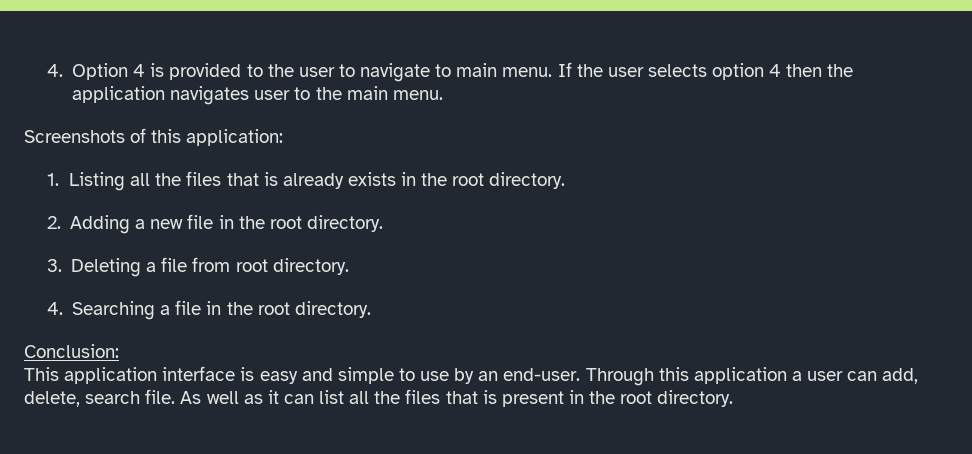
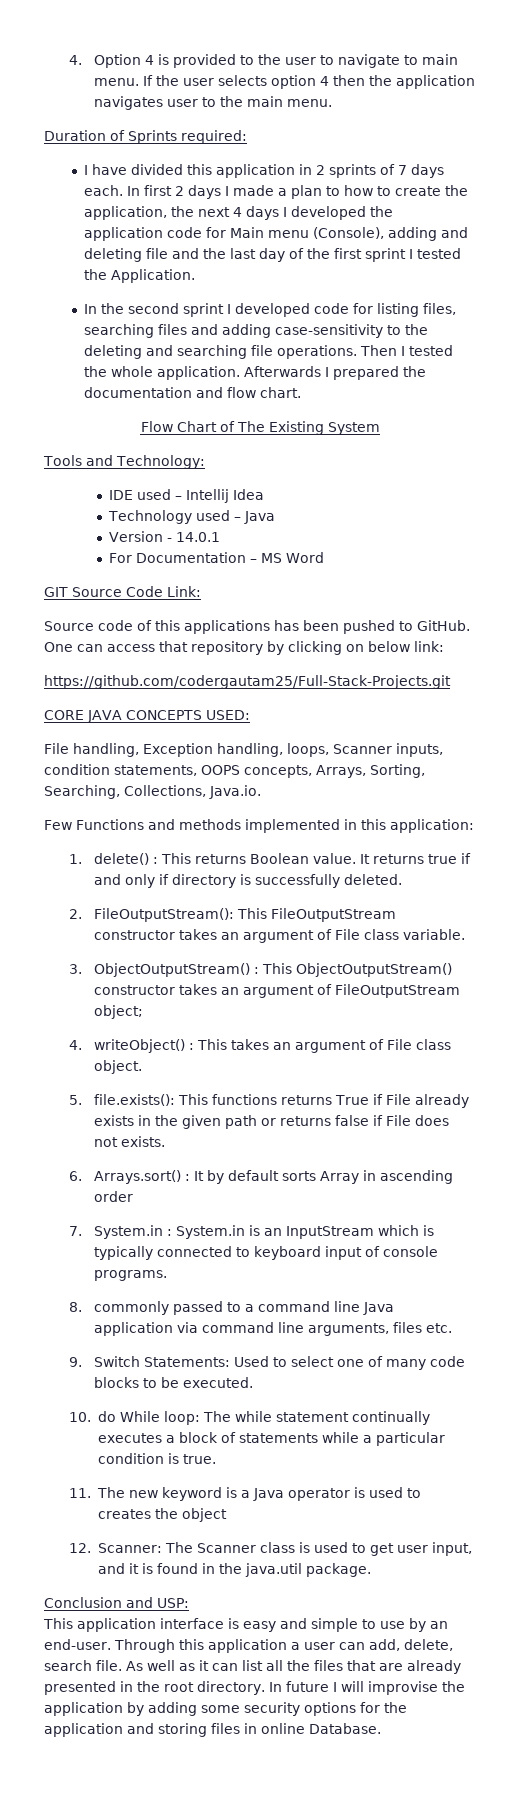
[24,128,284,146] [46,171,566,191] [46,214,383,234] [46,257,349,277] [46,300,371,320] [24,344,119,358] Screenshots of this application: // 1. Listing all the files that is already exists in the root directory. // 2. Adding a new file in the root directory. // 3. Deleting a file from root directory. // 4. Searching a file in the root directory. // Conclusion: -> [44,130,247,144] [84,164,445,178] [84,185,469,199] [84,206,394,220] [84,227,469,241] [84,248,462,262] [84,269,196,283] [84,303,457,317] [84,324,429,338] [84,345,454,359] [84,366,427,380] [84,387,302,398] [140,421,380,435] [43,455,205,469] [109,489,265,503] [108,510,276,524] [109,531,221,542] [109,552,325,563] [44,586,201,597] [44,620,470,634] [44,641,444,655] [44,675,451,689] [44,710,250,723] [44,743,443,757] [44,764,425,778] [44,785,261,799] [44,819,474,833] [69,853,472,865] [94,874,403,888] [69,908,397,922] [94,929,466,943] [69,963,453,977] [94,984,461,998] [94,1005,144,1019] [69,1039,452,1053] [94,1060,143,1074] [69,1094,470,1108] [94,1115,450,1129] [94,1136,166,1147] [69,1170,454,1184] [94,1191,134,1202] [69,1225,435,1239] [94,1246,439,1260] [94,1270,168,1281] [69,1301,395,1315] [94,1322,453,1336] [69,1356,466,1370] [94,1377,254,1388] [69,1411,430,1425] [97,1432,445,1446] [97,1453,216,1464] [69,1487,421,1501] [97,1508,227,1522] [69,1542,472,1556] [97,1563,371,1577] [44,1597,189,1608] Duration of Sprints required: // I have divided this application in 2 sprints of 7 days each. In first 2 days I made a plan to how to create the application, the next 4 days I developed the application code for Main menu (Console), adding and deleting file and the last day of the first sprint I tested the Application. // In the second sprint I developed code for listing files, searching files and adding case-sensitivity to the deleting and searching file operations. Then I tested the whole application. Afterwards I prepared the documentation and flow chart. // Flow Chart of The Existing System // Tools and Technology: // IDE used – Intellij Idea // Technology used – Java // Version - 14.0.1 // For Documentation – MS Word // GIT Source Code Link: // Source code of this applications has been pushed to GitHub. One can access that repository by clicking on below link: // https://github.com/codergautam25/Full-Stack-Projects.git // CORE JAVA CONCEPTS USED: // File handling, Exception handling, loops, Scanner inputs, condition statements, OOPS concepts, Arrays, Sorting, Searching, Collections, Java.io. // Few Functions and methods implemented in this application: // 1. delete() : This returns Boolean value. It returns true if and only if directory is successfully deleted. // 2. FileOutputStream(): This FileOutputStream constructor takes an argument of File class variable. // 3. ObjectOutputStream() : This ObjectOutputStream() constructor takes an argument of FileOutputStream object; // 4. writeObject() : This takes an argument of File class object. // 5. file.exists(): This functions returns True if File already exists in the given path or returns false if File does not exists. // 6. Arrays.sort() : It by default sorts Array in ascending order // 7. System.in : System.in is an InputStream which is typically connected to keyboard input of console programs. // 8. commonly passed to a command line Java application via command line arguments, files etc. // 9. Switch Statements: Used to select one of many code blocks to be executed. // 10. do While loop: The while statement continually executes a block of statements while a particular condition is true. // 11. The new keyword is a Java operator is used to creates the object // 12. Scanner: The Scanner class is used to get user input, and it is found in the java.util package. // Conclusion and USP:
[482,390,734,407] is present in the root directory. -> [379,1660,461,1674] [44,1681,465,1695] [44,1702,407,1716] [44,1723,381,1737] are already presented in the root directory. In future I will improvise the application by adding some security options for the application and storing files in online Database.

